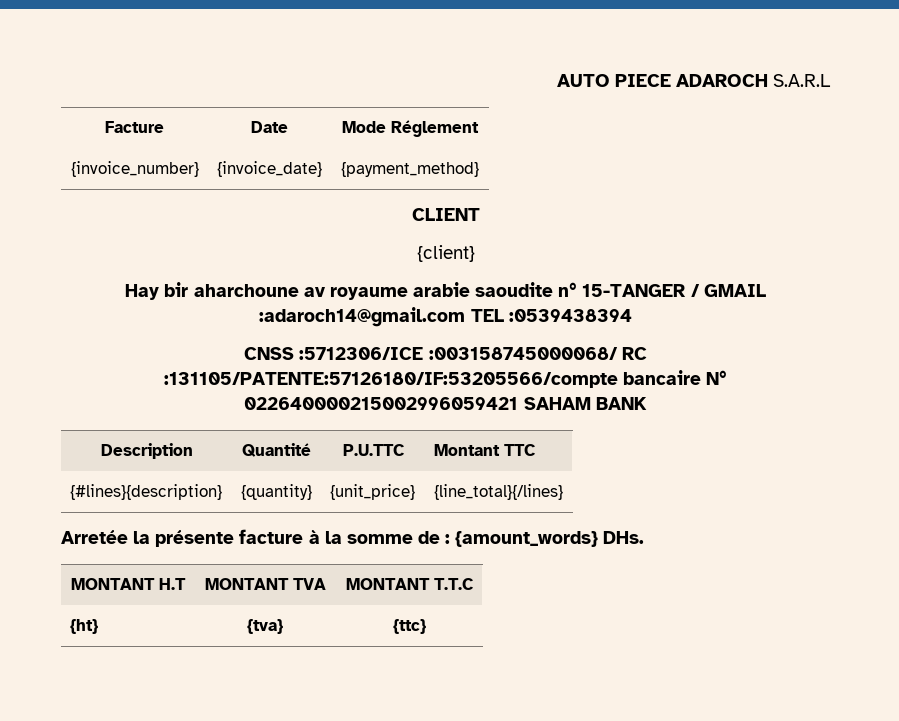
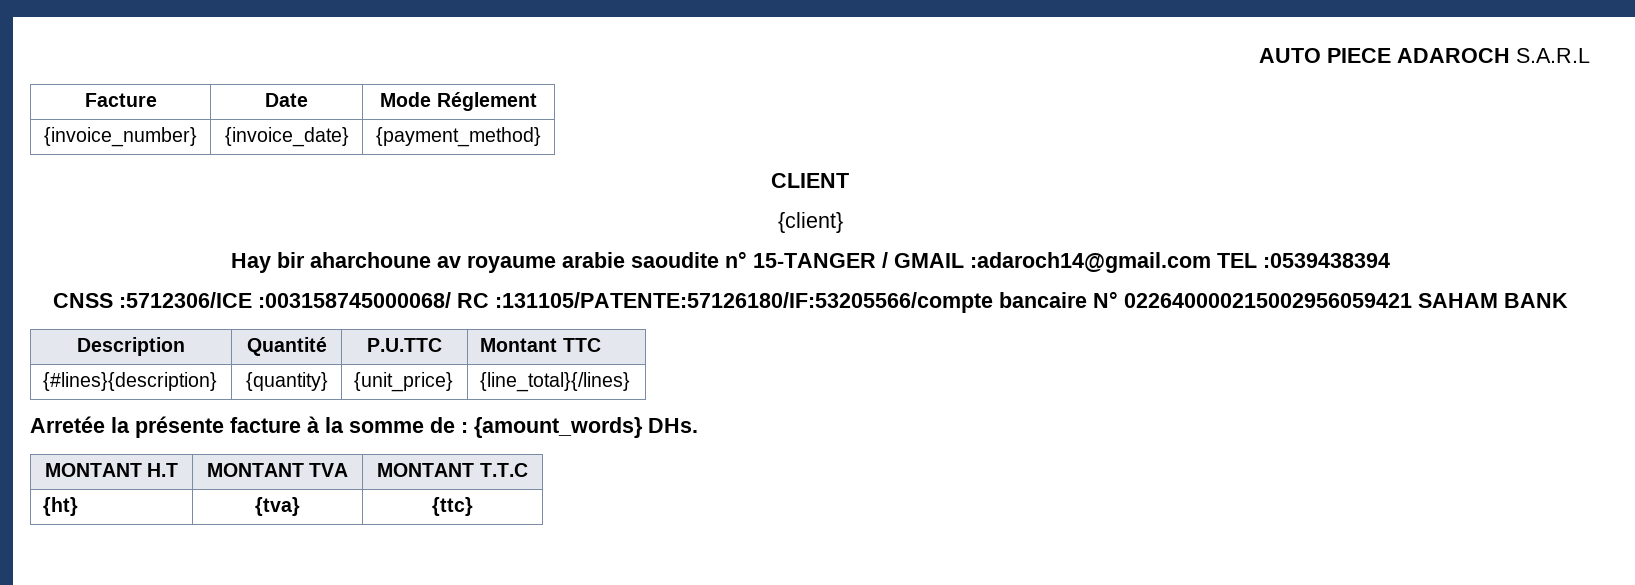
[244,397,519,410] 022640000215002996059421 -> [1123,293,1412,308] 022640000215002956059421

